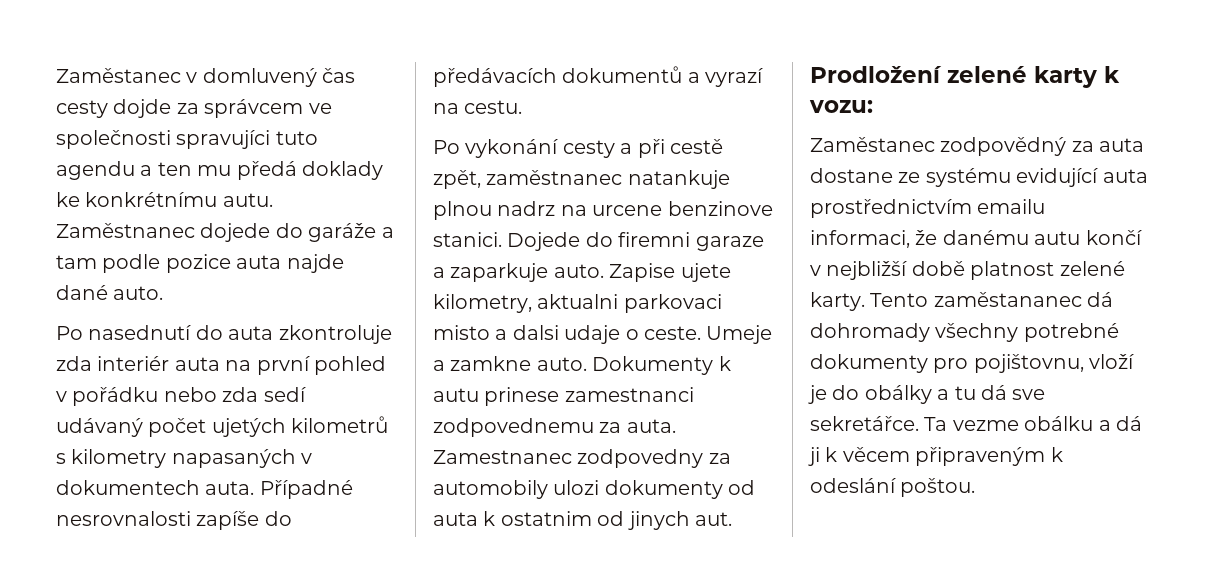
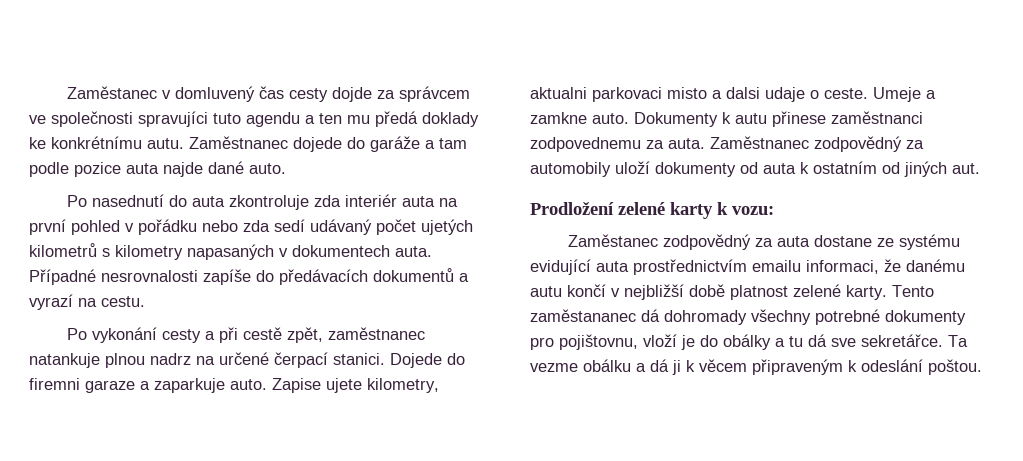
[592,201,773,216] urcene benzinove -> [219,352,328,368] určené čerpací
[484,387,694,406] prinese zamestnanci -> [772,111,923,127] přinese zaměstnanci
[433,449,704,468] Zamestnanec zodpovedny -> [710,136,902,152] Zaměstnanec zodpovědný
[553,480,600,495] ulozi -> [615,161,650,174] uloží
[500,511,690,530] ostatnim od jinych -> [813,161,947,177] ostatním od jiných

